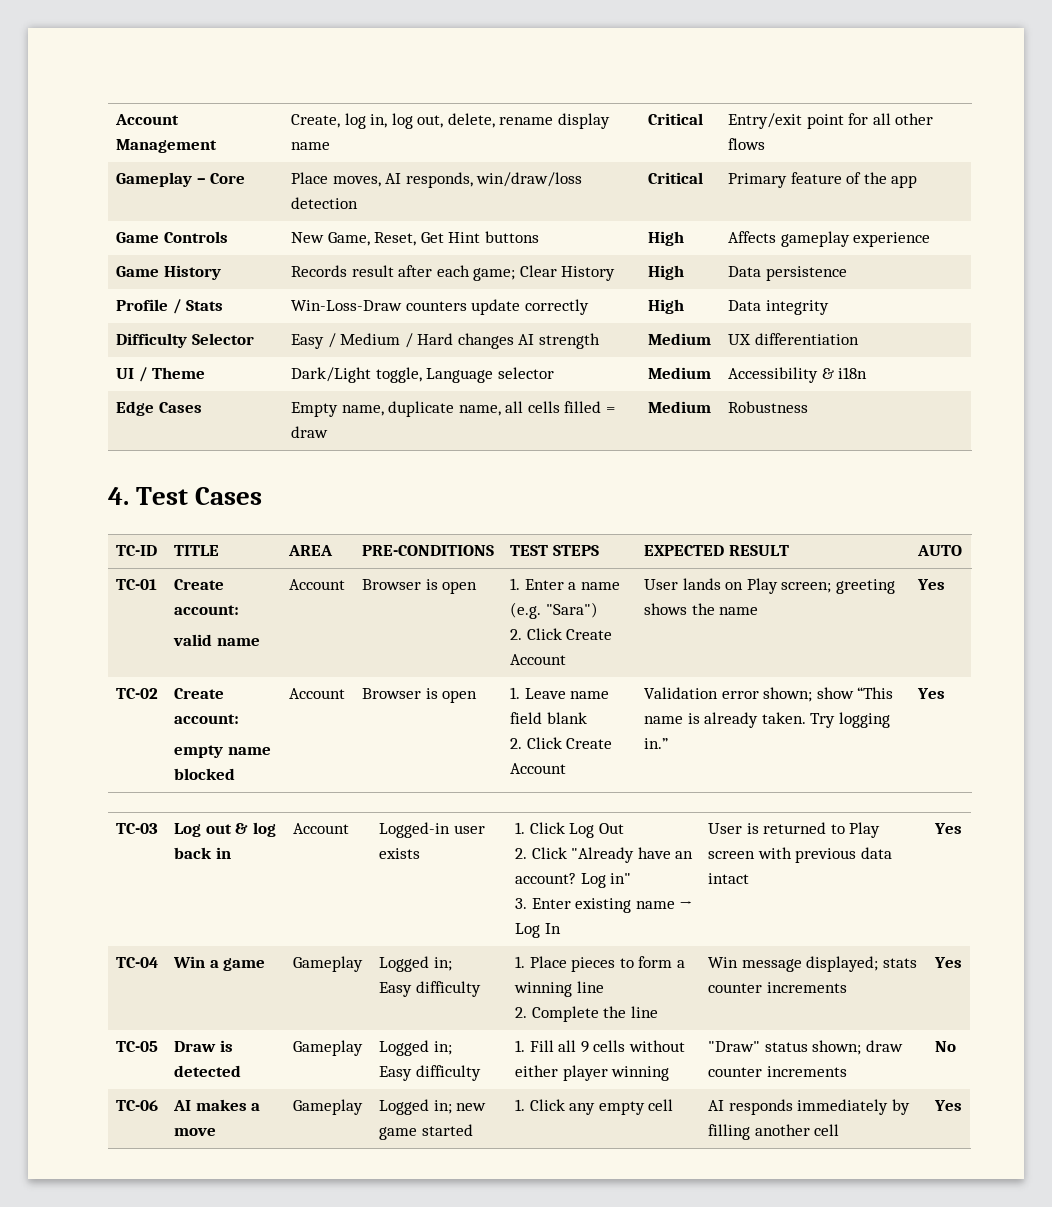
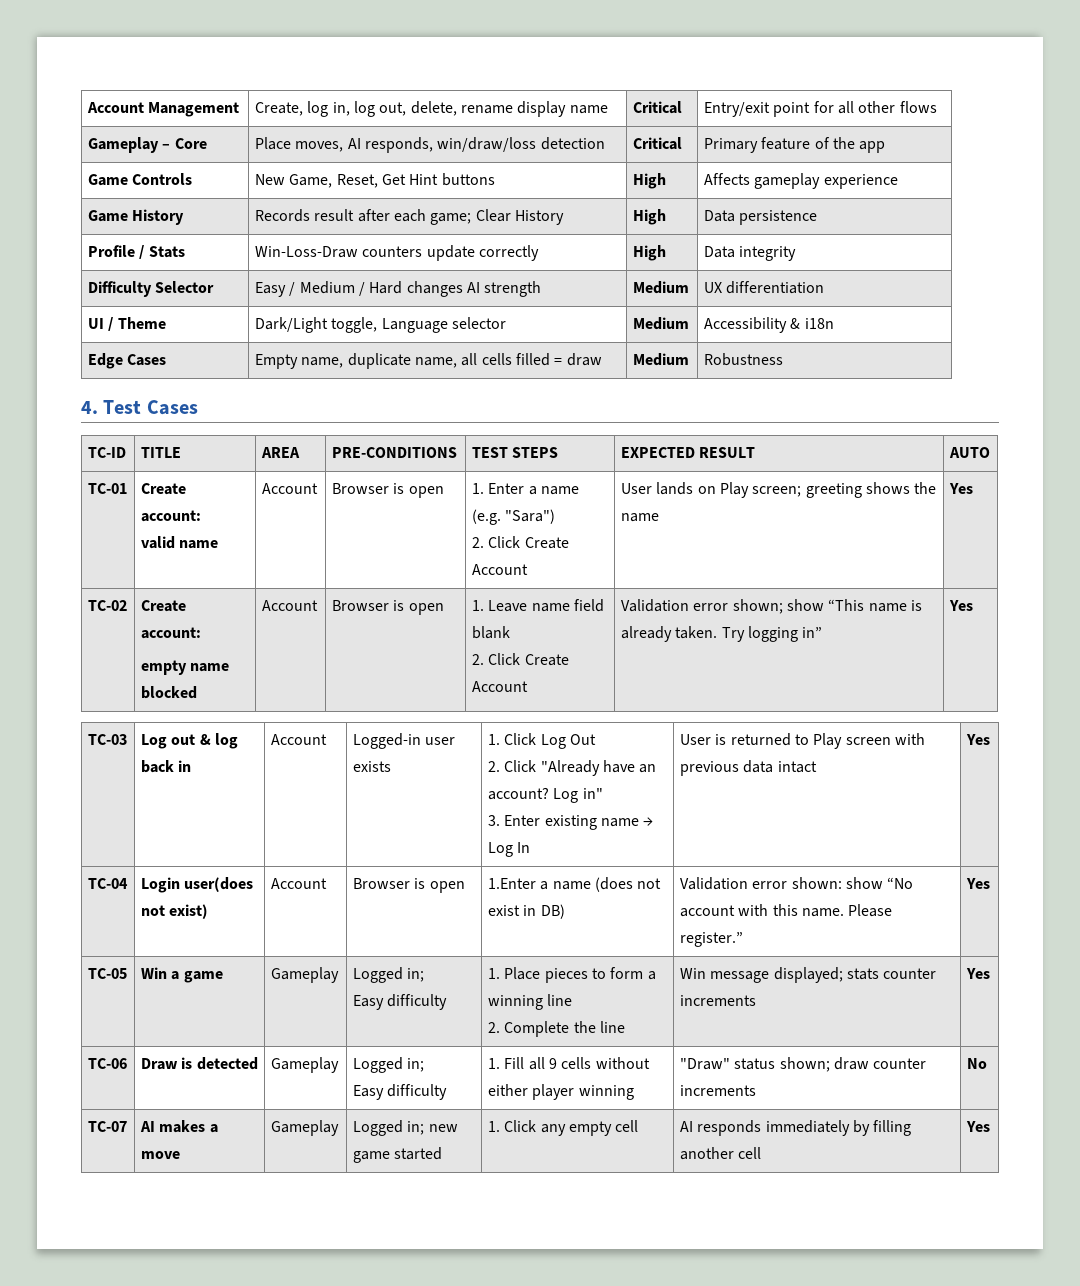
[643,738,668,749] in.” -> [802,627,823,638] in”
(158, 962) none -> [140,877,254,893] [140,904,209,919] [270,878,327,889] [352,878,465,893] [487,877,662,892] [487,904,565,919] [679,877,914,890] [679,904,893,917] [679,932,743,947] [965,878,990,889] [87,968,127,979] | Login user(does not exist) | Account | Browser is open | 1.Enter a name (does not exist in DB) | Validation error shown: show “No account with this name. Please register.” | Yes // TC-05
[115,1041,158,1052] TC-05 -> [87,1058,127,1069] TC-06
[115,1100,158,1111] TC-06 -> [87,1121,127,1132] TC-07

